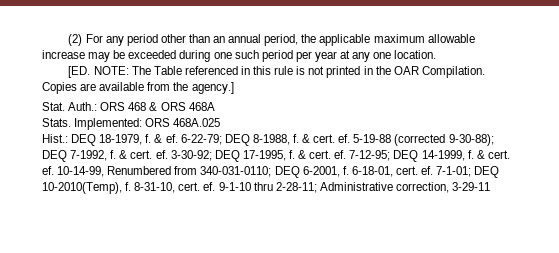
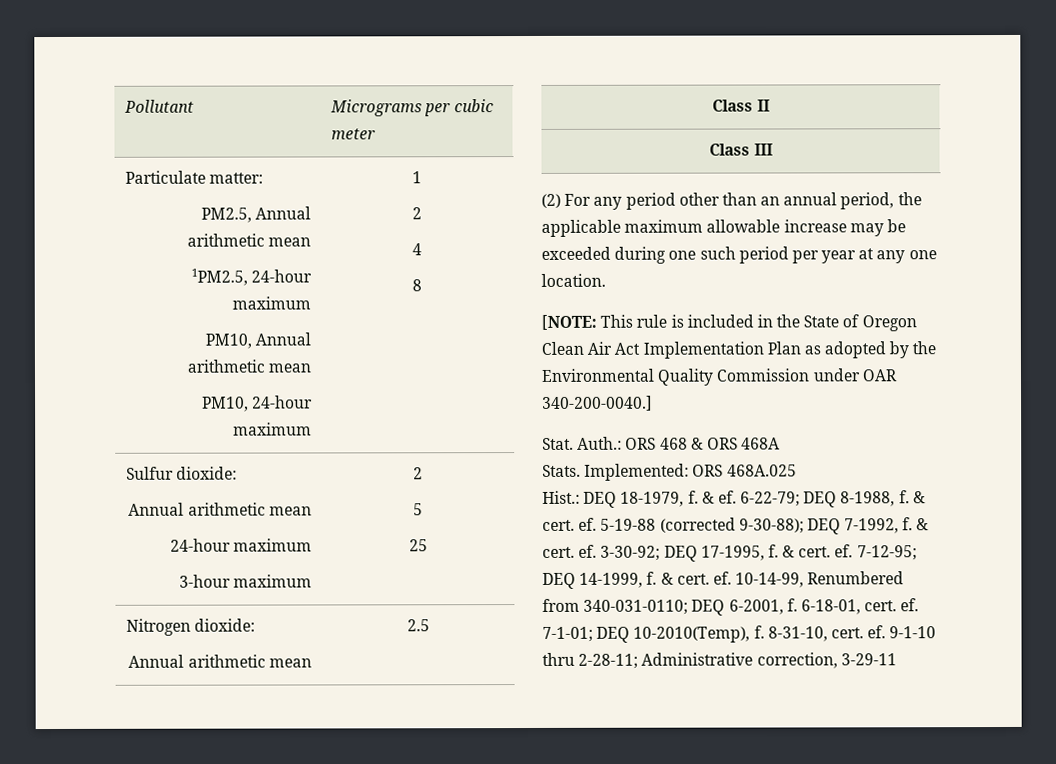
(68, 40) none -> [124,99,195,113] [330,99,494,117] [331,128,377,140] [125,170,264,184] [200,206,311,223] [186,233,311,247] [190,268,312,286] [231,296,311,310] [204,332,311,349] [186,359,311,373] [201,395,313,412] [232,422,312,436] [411,171,422,184] [411,207,422,220] [411,243,422,256] [411,279,422,292] [126,466,238,480] [128,502,312,516] [169,538,312,552] [178,574,312,588] [412,467,423,480] [412,503,423,516] [408,539,428,552] [126,618,256,636] [128,654,312,668] [406,619,430,632] [712,99,770,112] [709,143,773,156] Pollutant | Micrograms per cubic meter // Particulate matter: // PM2.5, Annual arithmetic mean // 1PM2.5, 24-hour maximum // PM10, Annual arithmetic mean // PM10, 24-hour maximum | 1 // 2 // 4 // 8 // Sulfur dioxide: // Annual arithmetic mean // 24-hour maximum // 3-hour maximum | 2 // 5 // 25 // Nitrogen dioxide: // Annual arithmetic mean | 2.5 // Class II // Class III //
[68,66,485,78] [42,82,234,94] [ED. NOTE: The Table referenced in this rule is not printed in the OAR Compilation. Copies are available from the agency.] -> [541,314,917,332] [541,341,937,359] [541,368,897,386] [542,395,653,411] [NOTE: This rule is included in the State of Oregon Clean Air Act Implementation Plan as adopted by the Environmental Quality Commission under OAR 340-200-0040.]

